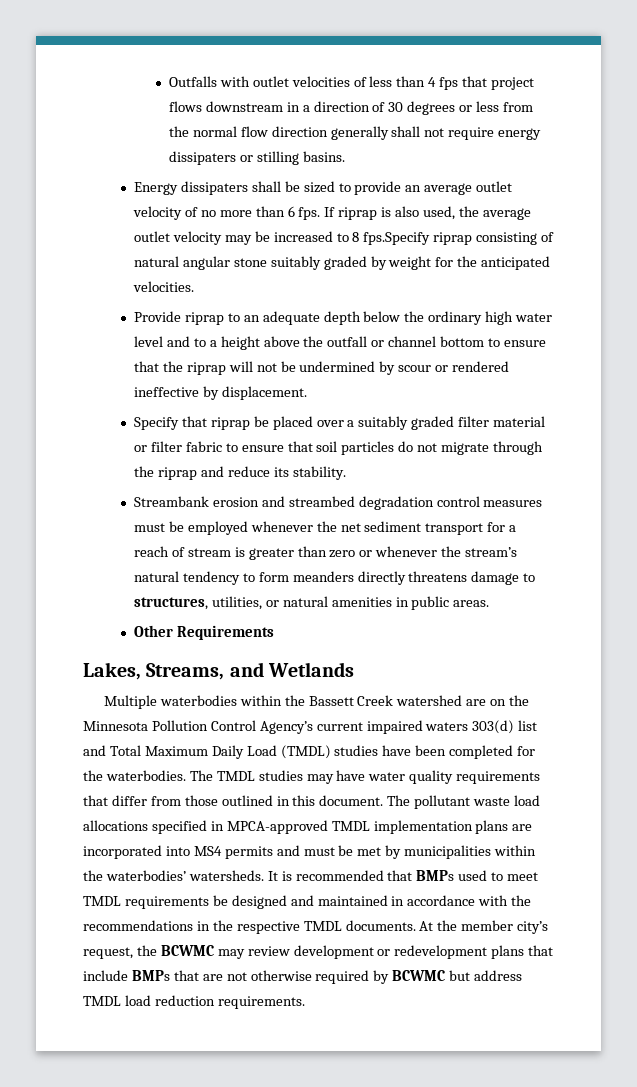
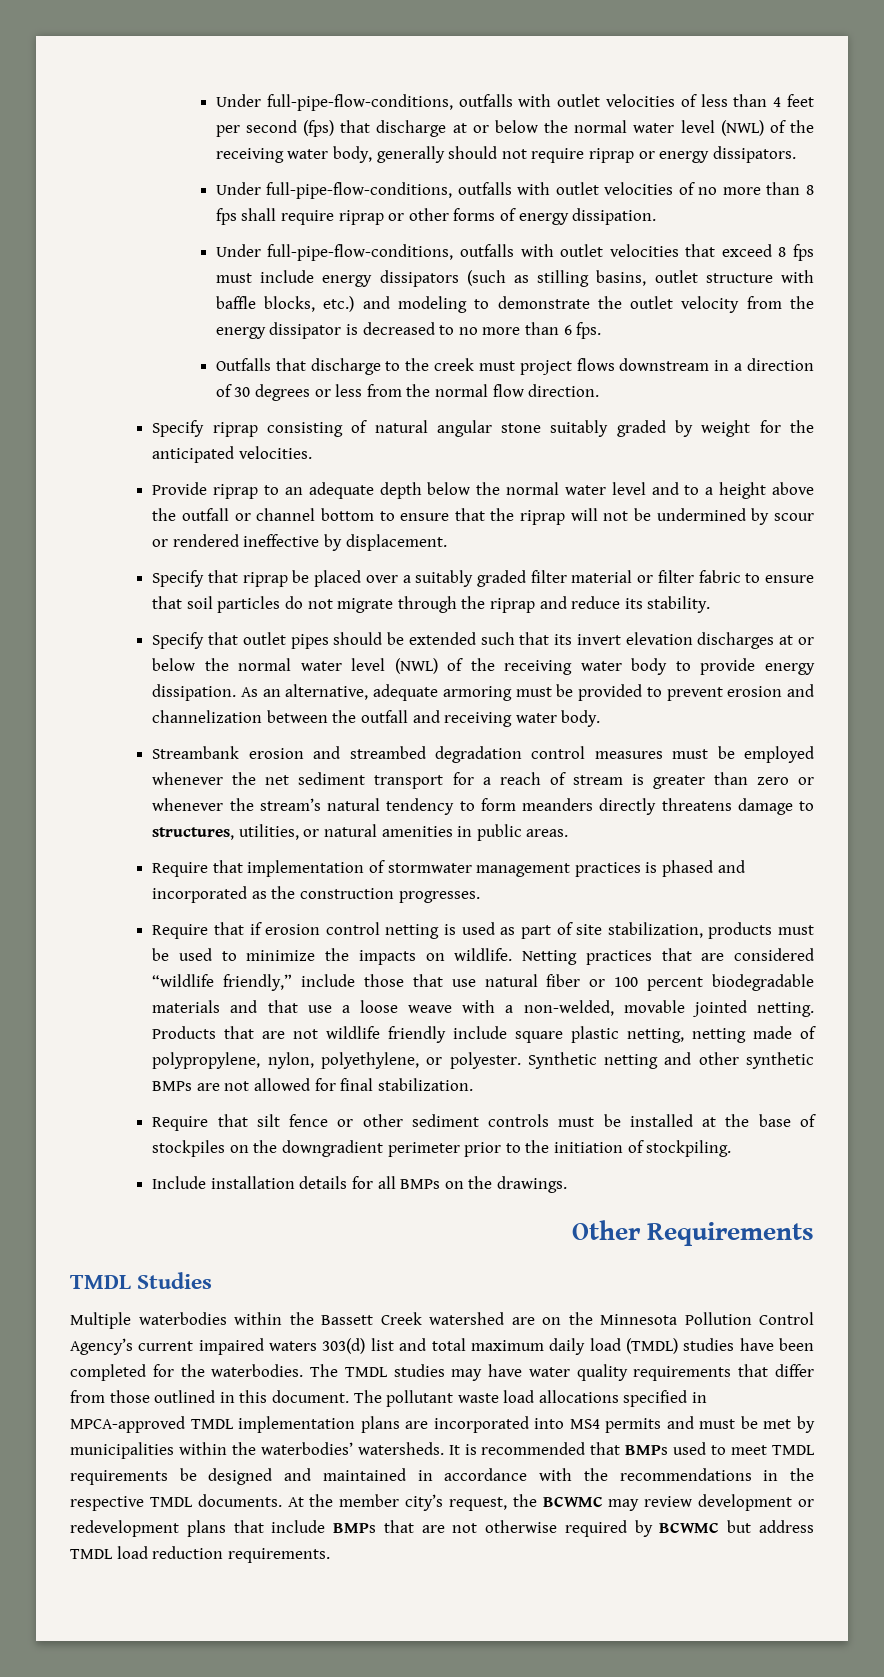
[168,76,217,87] Outfalls -> [215,94,513,111] Under full-pipe-flow-conditions, outfalls
[439,76,488,90] fps that -> [787,94,815,107] [215,120,815,137] [215,146,796,163] [215,182,814,199] [215,208,657,225] [215,244,814,261] [215,270,814,287] [215,296,814,313] [215,322,602,339] [215,358,515,375] feet per second (fps) that discharge at or below the normal water level (NWL) of the receiving water body, generally should not require riprap or energy dissipators. // Under full-pipe-flow-conditions, outfalls with outlet velocities of no more than 8 fps shall require riprap or other forms of energy dissipation. // Under full-pipe-flow-conditions, outfalls with outlet velocities that exceed 8 fps must include energy dissipators (such as stilling basins, outlet structure with baffle blocks, etc.) and modeling to demonstrate the outlet velocity from the energy dissipator is decreased to no more than 6 fps. // Outfalls that discharge to the creek must
[271,126,542,140] [168,151,345,165] [133,181,513,195] [132,206,531,220] [133,231,431,245] direction generally shall not require energy dissipaters or stilling basins. // Energy dissipaters shall be sized to provide an average outlet velocity of no more than 6 fps. If riprap is also used, the average outlet velocity may be increased to 8 fps.Specify -> [528,384,600,397] [152,420,205,437] direction. // Specify
[428,311,514,325] ordinary high -> [506,482,560,495] normal
(346, 473) none -> [152,632,815,649] [152,658,815,675] [152,684,815,701] [152,710,601,727] // Specify that outlet pipes should be extended such that its invert elevation discharges at or below the normal water level (NWL) of the receiving water body to provide energy dissipation. As an alternative, adequate armoring must be provided to prevent erosion and channelization between the outfall and receiving water body.
[133,625,274,640] [83,662,354,680] Other Requirements // Lakes, Streams, and Wetlands -> [152,860,745,877] [152,886,480,903] [152,922,815,939] [152,948,815,965] [152,974,814,991] [152,1000,814,1017] [152,1026,817,1043] [152,1052,814,1069] [152,1078,473,1091] [152,1114,817,1131] [152,1140,732,1157] [152,1176,568,1193] [571,1220,814,1246] [70,1272,213,1289] Require that implementation of stormwater management practices is phased and incorporated as the construction progresses. // Require that if erosion control netting is used as part of site stabilization, products must be used to minimize the impacts on wildlife. Netting practices that are considered “wildlife friendly,” include those that use natural fiber or 100 percent biodegradable materials and that use a loose weave with a non-welded, movable jointed netting. Products that are not wildlife friendly include square plastic netting, netting made of polypropylene, nylon, polyethylene, or polyester. Synthetic netting and other synthetic BMPs are not allowed for final stabilization. // Require that silt fence or other sediment controls must be installed at the base of stockpiles on the downgradient perimeter prior to the initiation of stockpiling. // Include installation details for all BMPs on the drawings. // Other Requirements // TMDL Studies
[109,745,277,759] Total Maximum Daily Load -> [431,1338,621,1355] total maximum daily load

